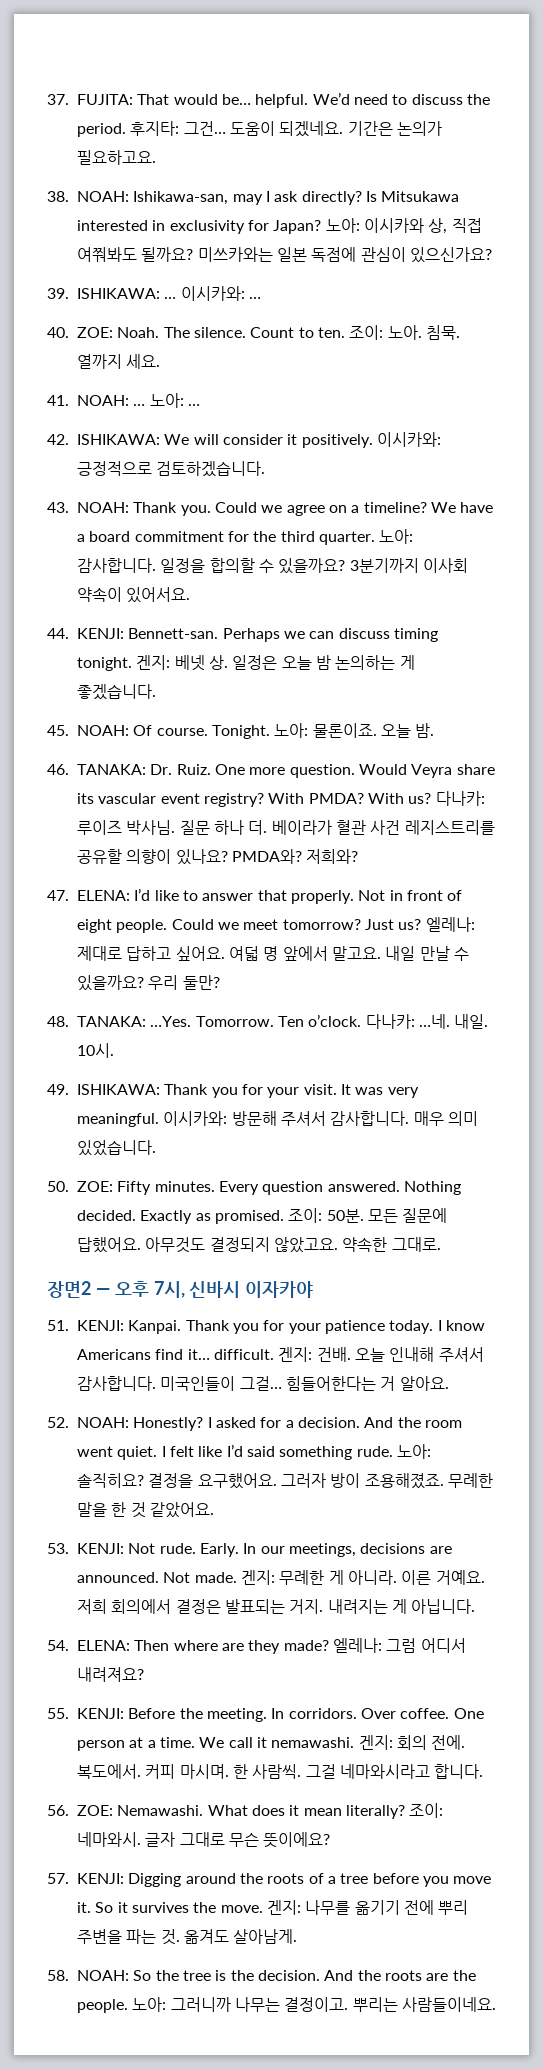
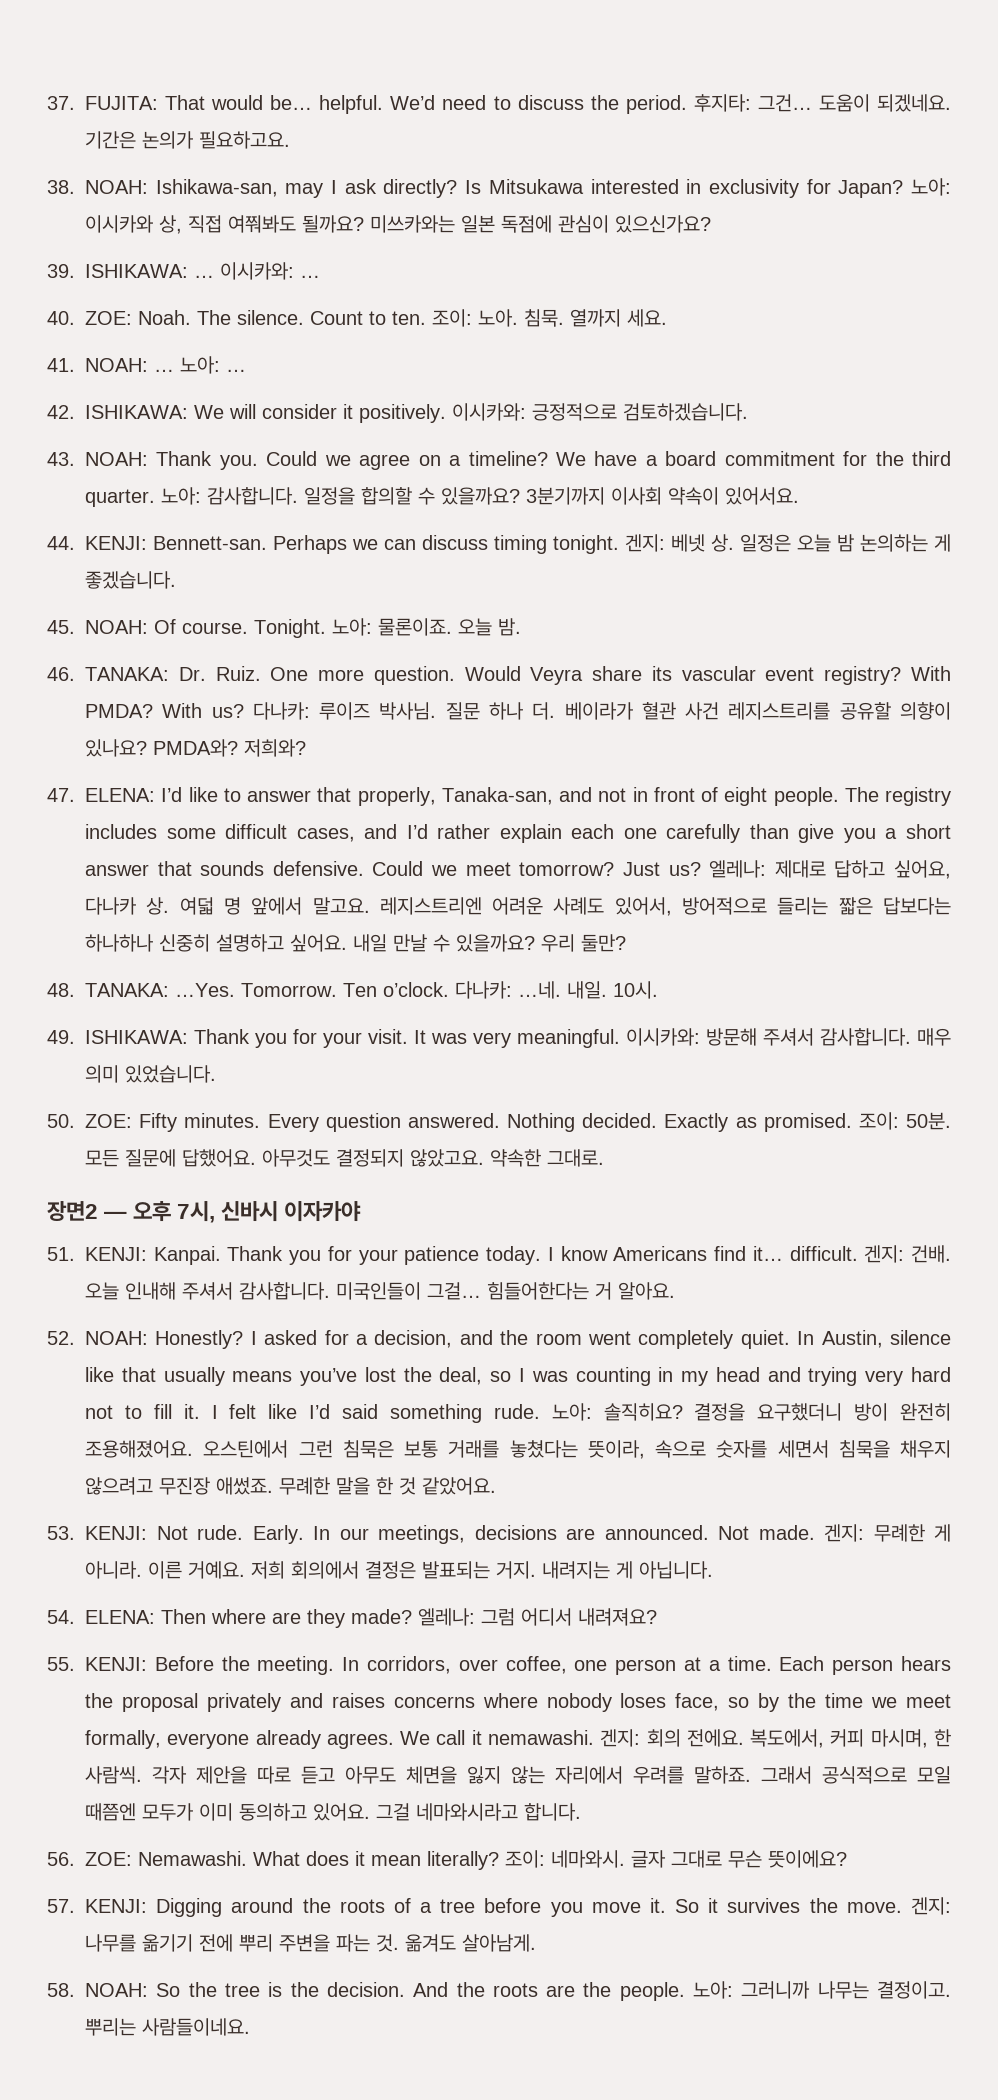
[290,890,386,904] properly. Not -> [357,787,627,806] properly, Tanaka-san, and not
(168, 926) none -> [844,787,951,806] [85,824,951,843] [85,861,364,876] The registry includes some difficult cases, and I’d rather explain each one carefully than give you a short answer that sounds defensive.
[175,946,225,961] 싶어요. -> [894,860,952,879] [85,897,170,915] 싶어요, 다나카 상.
(381, 953) none -> [379,897,951,916] [85,934,347,952] 레지스트리엔 어려운 사례도 있어서, 방어적으로 들리는 짧은 답보다는 하나하나 신중히 설명하고 싶어요.
[297,1417,394,1428] decision. And -> [374,1330,493,1348] decision, and
[117,1446,158,1460] quiet. -> [638,1330,951,1349] [85,1367,952,1386] [85,1404,200,1419] completely quiet. In Austin, silence like that usually means you’ve lost the deal, so I was counting in my head and trying very hard not to fill it.
[197,1473,444,1489] 요구했어요. 그러자 방이 조용해졌죠. -> [757,1403,951,1421] [85,1440,951,1459] [85,1477,273,1495] 요구했더니 방이 완전히 조용해졌어요. 오스틴에서 그런 침묵은 보통 거래를 놓쳤다는 뜻이라, 속으로 숫자를 세면서 침묵을 채우지 않으려고 무진장 애썼죠.
[288,1708,484,1719] [77,1737,195,1751] corridors. Over coffee. One person at a time. -> [367,1656,951,1675] [85,1693,951,1712] [85,1730,394,1749] corridors, over coffee, one person at a time. Each person hears the proposal privately and raises concerns where nobody loses face, so by the time we meet formally, everyone already agrees.
[431,1735,466,1750] [77,1764,302,1779] 전에. 복도에서. 커피 마시며. 한 사람씩. -> [686,1729,952,1748] [85,1766,951,1784] [85,1803,370,1821] 전에요. 복도에서, 커피 마시며, 한 사람씩. 각자 제안을 따로 듣고 아무도 체면을 잃지 않는 자리에서 우려를 말하죠. 그래서 공식적으로 모일 때쯤엔 모두가 이미 동의하고 있어요.

